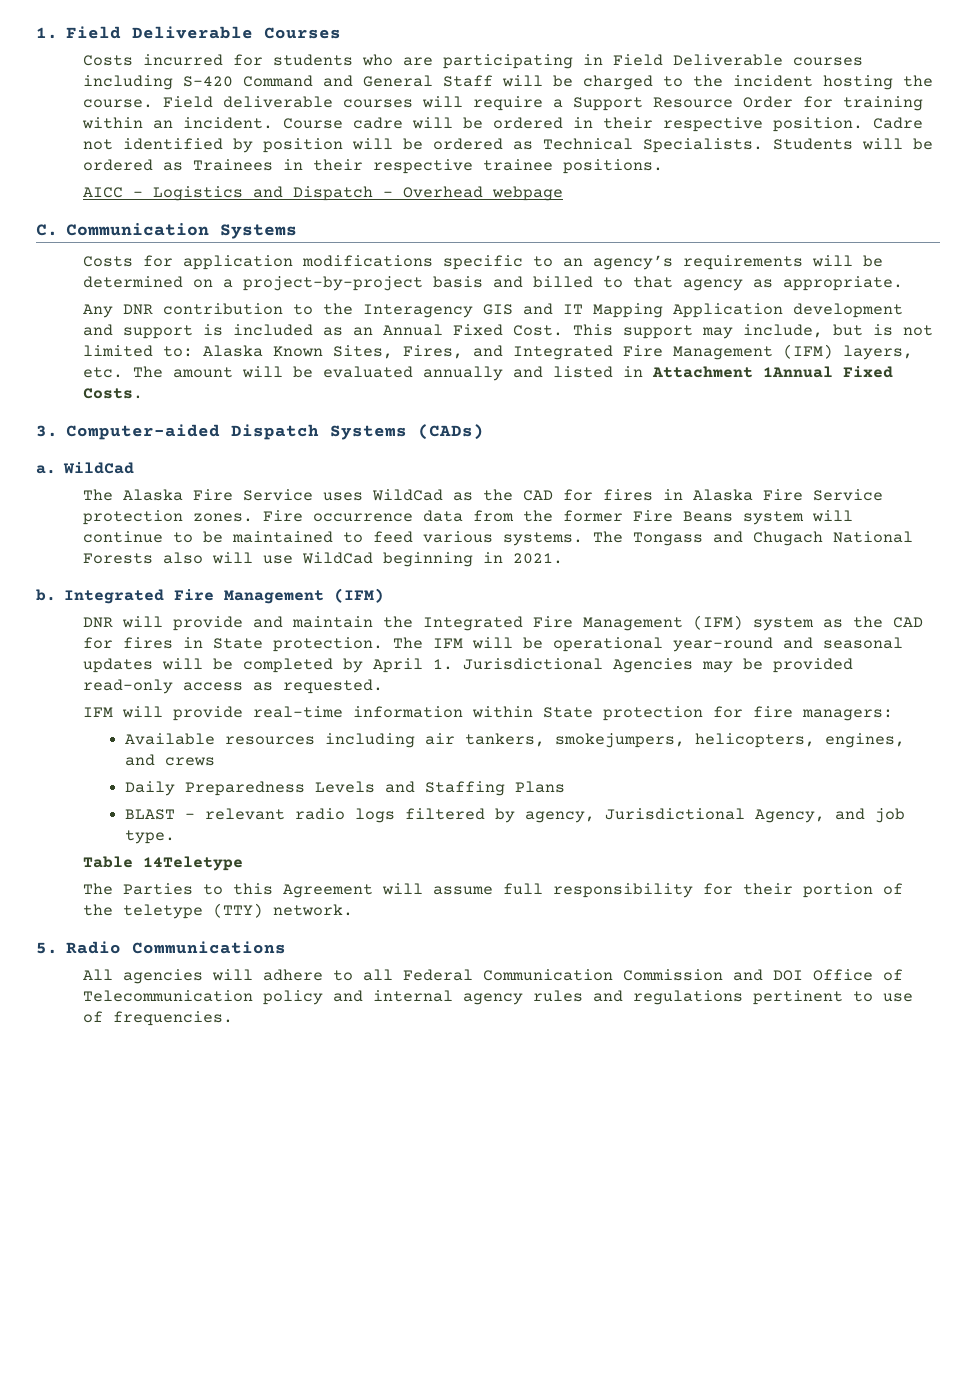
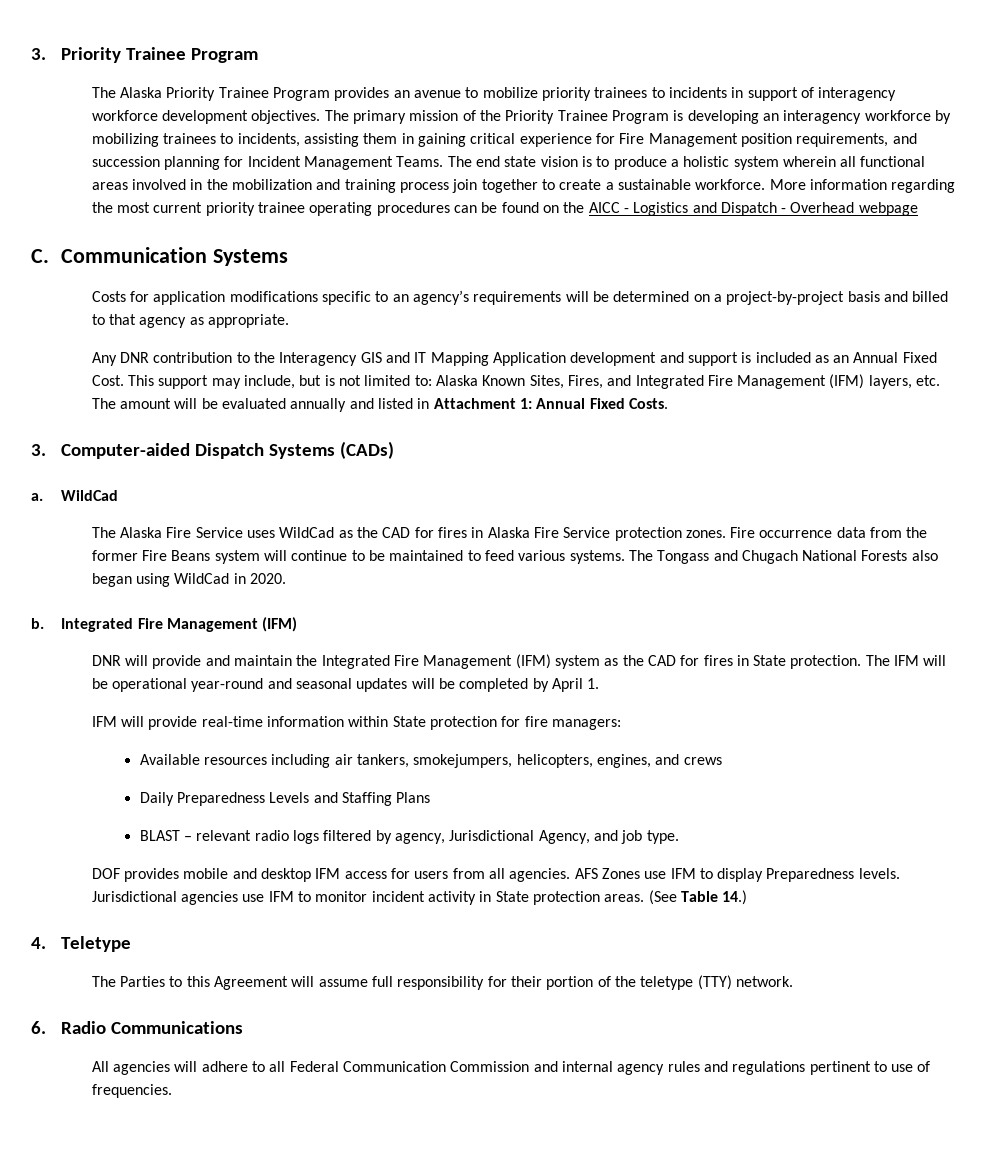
[36,26,342,39] [83,54,864,69] [83,75,934,90] [83,96,924,111] [82,117,924,132] [83,138,934,153] [83,159,664,174] 1. Field Deliverable Courses // Costs incurred for students who are participating in Field Deliverable courses including S-420 Command and General Staff will be charged to the incident hosting the course. Field deliverable courses will require a Support Resource Order for training within an incident. Course cadre will be ordered in their respective position. Cadre not identified by position will be ordered as Technical Specialists. Students will be ordered as Trainees in their respective trainee positions. // -> [31,47,259,63] [91,87,897,101] [91,110,951,124] [91,133,917,147] [91,156,926,170] [91,179,956,193] [91,202,585,216] 3. Priority Trainee Program // The Alaska Priority Trainee Program provides an avenue to mobilize priority trainees to incidents in support of interagency workforce development objectives. The primary mission of the Priority Trainee Program is developing an interagency workforce by mobilizing trainees to incidents, assisting them in gaining critical experience for Fire Management position requirements, and succession planning for Incident Management Teams. The end state vision is to produce a holistic system wherein all functional areas involved in the mobilization and training process join together to create a sustainable workforce. More information regarding the most current priority trainee operating procedures can be found on the
[763,366,834,378] 1Annual -> [519,398,586,409] 1: Annual
[212,552,564,567] will use WildCad beginning in 2021. -> [91,573,286,587] began using WildCad in 2020.
[463,658,854,673] [83,679,384,694] Jurisdictional Agencies may be provided read-only access as requested. -> (600, 683) none
[83,856,244,871] Table 14Teletype -> [91,868,900,882] [91,890,748,905] [31,936,132,952] DOF provides mobile and desktop IFM access for users from all agencies. AFS Zones use IFM to display Preparedness levels. Jurisdictional agencies use IFM to monitor incident activity in State protection areas. (See Table 14.) // 4. Teletype
[36,942,58,954] 5. -> [31,1021,46,1034] 6.
[773,969,904,981] [83,990,364,1005] DOI Office of Telecommunication policy and -> (558, 1066) none

